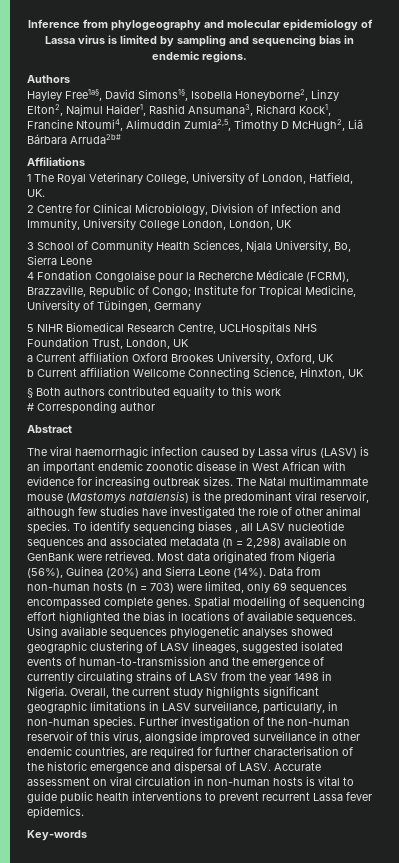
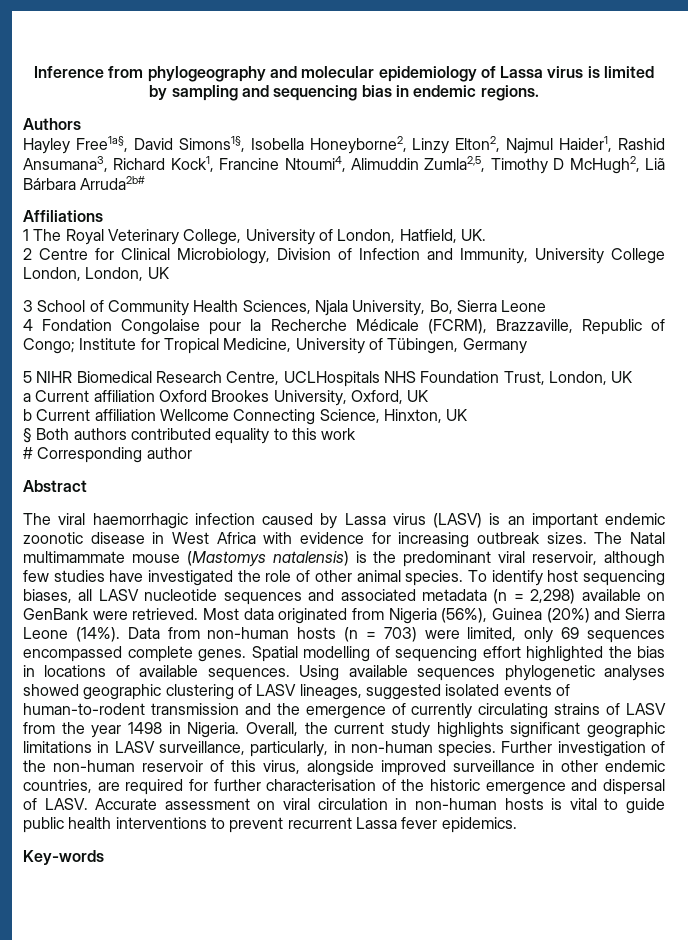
[282,461,320,471] African -> [216,532,256,544] Africa
[133,521,238,534] sequencing biases , -> [547,570,665,586] [23,589,72,603] host sequencing biases,
[79,656,206,666] human-to-transmission -> [23,703,239,715] human-to-rodent transmission

